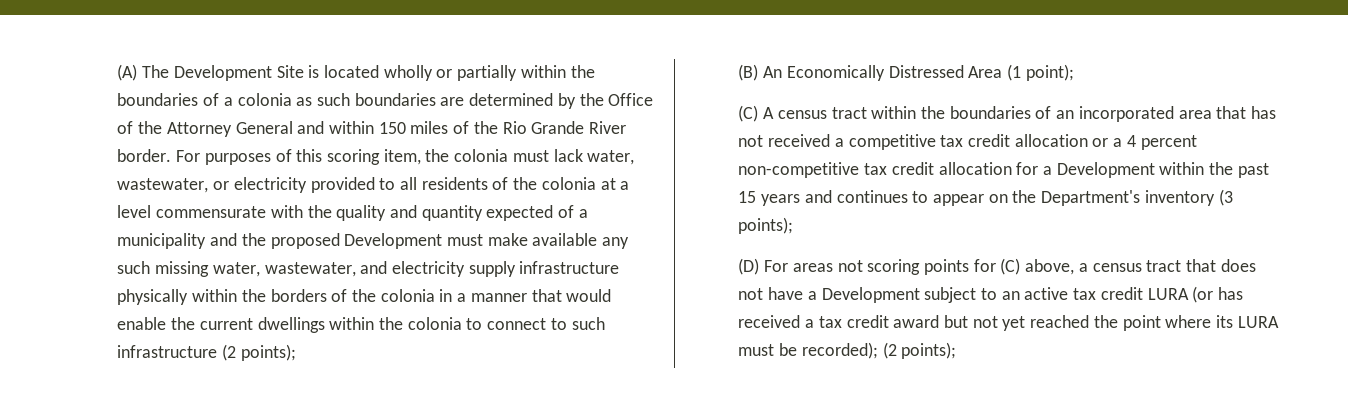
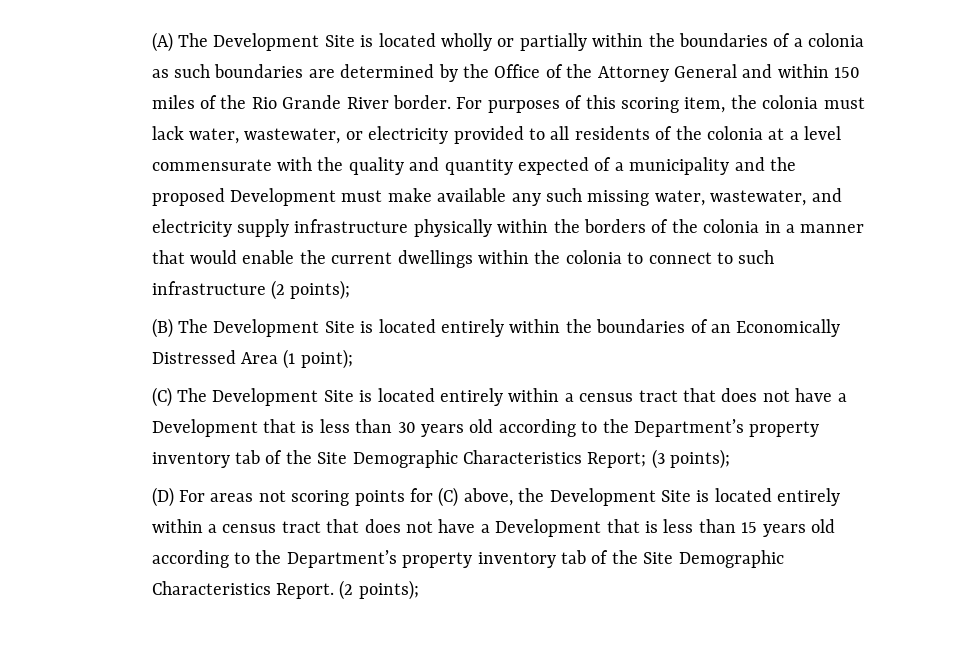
[763,66,783,78] An -> [177,319,731,337] The Development Site is located entirely within the boundaries of an
[763,106,1277,122] [738,134,1197,150] [738,162,1269,178] [738,190,1215,206] A census tract within the boundaries of an incorporated area that has not received a competitive tax credit allocation or a 4 percent non-competitive tax credit allocation for a Development within the past 15 years and continues to appear on the Department's inventory -> [176,388,847,406] [151,419,820,437] [151,450,647,468] The Development Site is located entirely within a census tract that does not have a Development that is less than 30 years old according to the Department’s property inventory tab of the Site Demographic Characteristics Report;
[1078,259,1256,272] [738,286,1244,303] [738,315,1279,331] [738,342,878,359] a census tract that does not have a Development subject to an active tax credit LURA (or has received a tax credit award but not yet reached the point where its LURA must be recorded); -> [518,488,841,506] [151,519,835,537] [151,550,784,568] [151,581,334,599] the Development Site is located entirely within a census tract that does not have a Development that is less than 15 years old according to the Department’s property inventory tab of the Site Demographic Characteristics Report.

